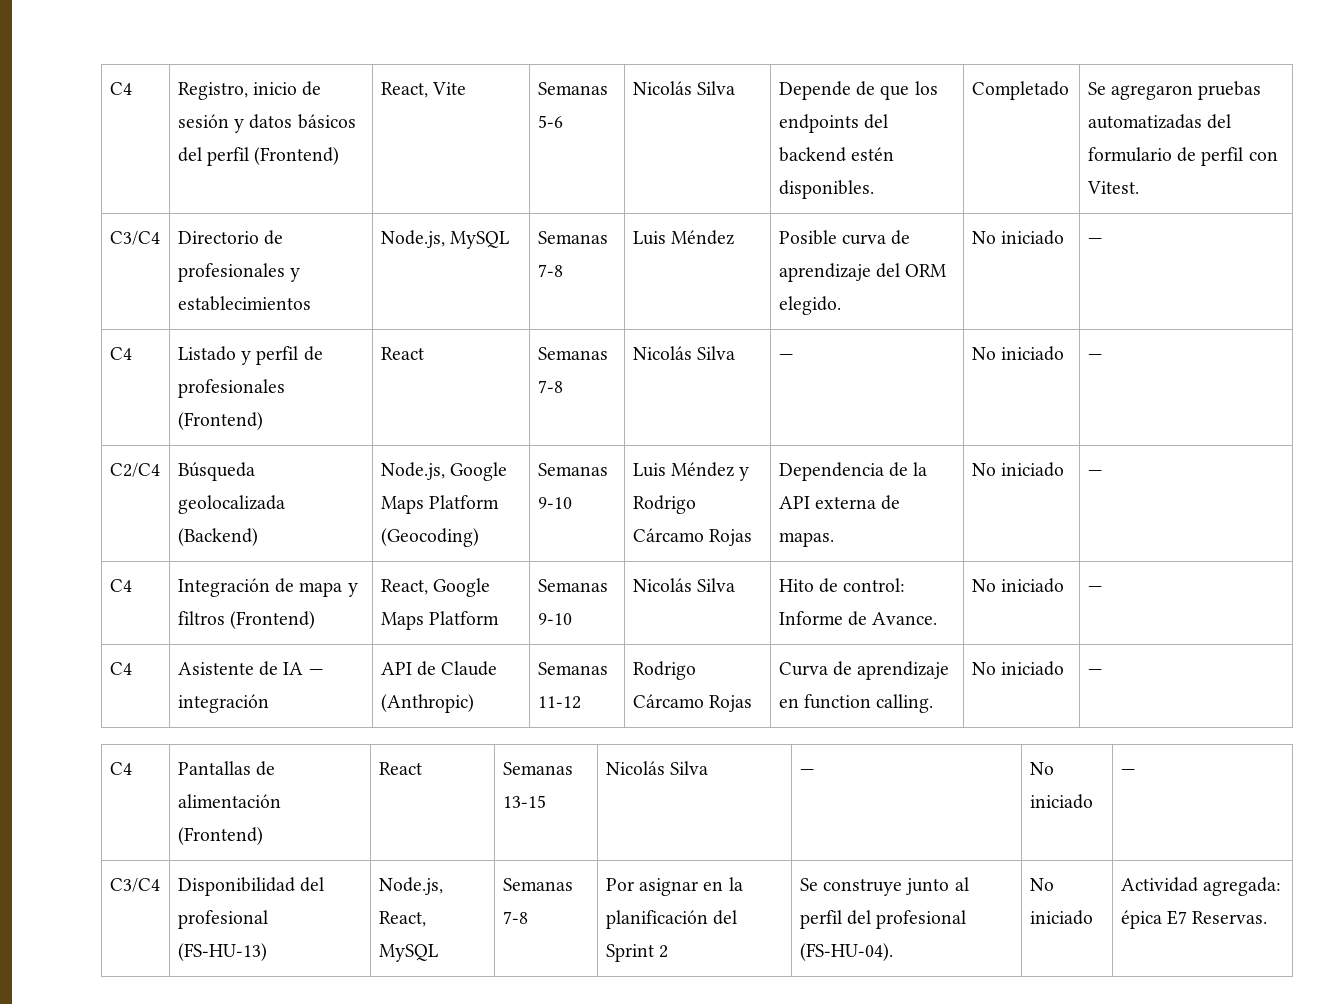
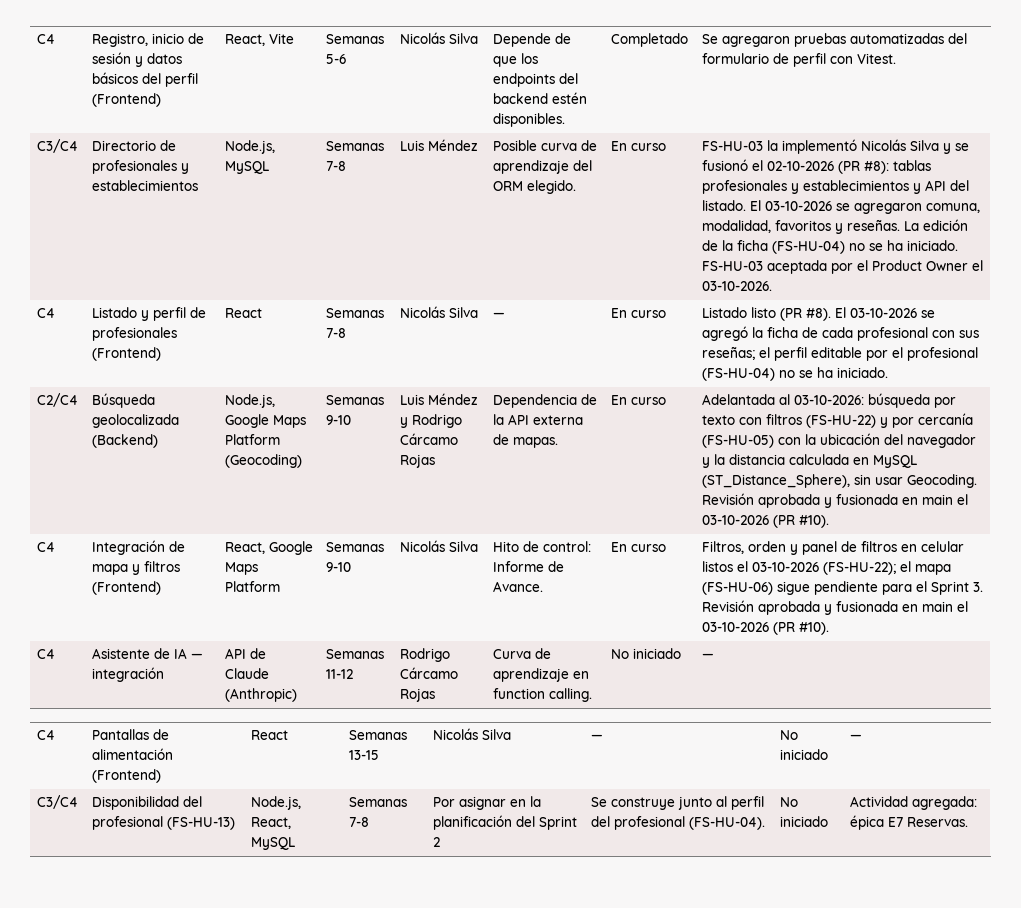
[971,230,1065,245] [1087,238,1102,244] No iniciado | — -> [610,141,666,151] [701,139,969,154] [701,159,931,174] [701,180,969,194] [701,200,980,214] [701,219,968,234] [701,240,958,254] [701,260,983,274] [701,281,772,291] En curso | FS-HU-03 la implementó Nicolás Silva y se fusionó el 02-10-2026 (PR #8): tablas profesionales y establecimientos y API del listado. El 03-10-2026 se agregaron comuna, modalidad, favoritos y reseñas. La edición de la ficha (FS-HU-04) no se ha iniciado. FS-HU-03 aceptada por el Product Owner el 03-10-2026.
[971,346,1065,361] [1087,354,1102,360] No iniciado | — -> [610,308,666,318] [701,307,935,321] [701,326,979,341] [701,346,978,361] [701,367,888,381] En curso | Listado listo (PR #8). El 03-10-2026 se agregó la ficha de cada profesional con sus reseñas; el perfil editable por el profesional (FS-HU-04) no se ha iniciado.
[971,462,1065,477] [1087,470,1102,476] No iniciado | — -> [610,395,666,405] [701,393,956,408] [701,413,973,428] [701,433,976,448] [701,454,917,468] [701,474,977,488] [701,493,968,508] [701,515,829,528] En curso | Adelantada al 03-10-2026: búsqueda por texto con filtros (FS-HU-22) y por cercanía (FS-HU-05) con la ubicación del navegador y la distancia calculada en MySQL (ST_Distance_Sphere), sin usar Geocoding. Revisión aprobada y fusionada en main el 03-10-2026 (PR #10).
[971,578,1065,593] [1087,586,1102,592] No iniciado | — -> [610,542,666,552] [701,541,964,555] [701,561,951,575] [701,581,983,595] [701,600,968,615] [701,622,829,635] En curso | Filtros, orden y panel de filtros en celular listos el 03-10-2026 (FS-HU-22); el mapa (FS-HU-06) sigue pendiente para el Sprint 3. Revisión aprobada y fusionada en main el 03-10-2026 (PR #10).

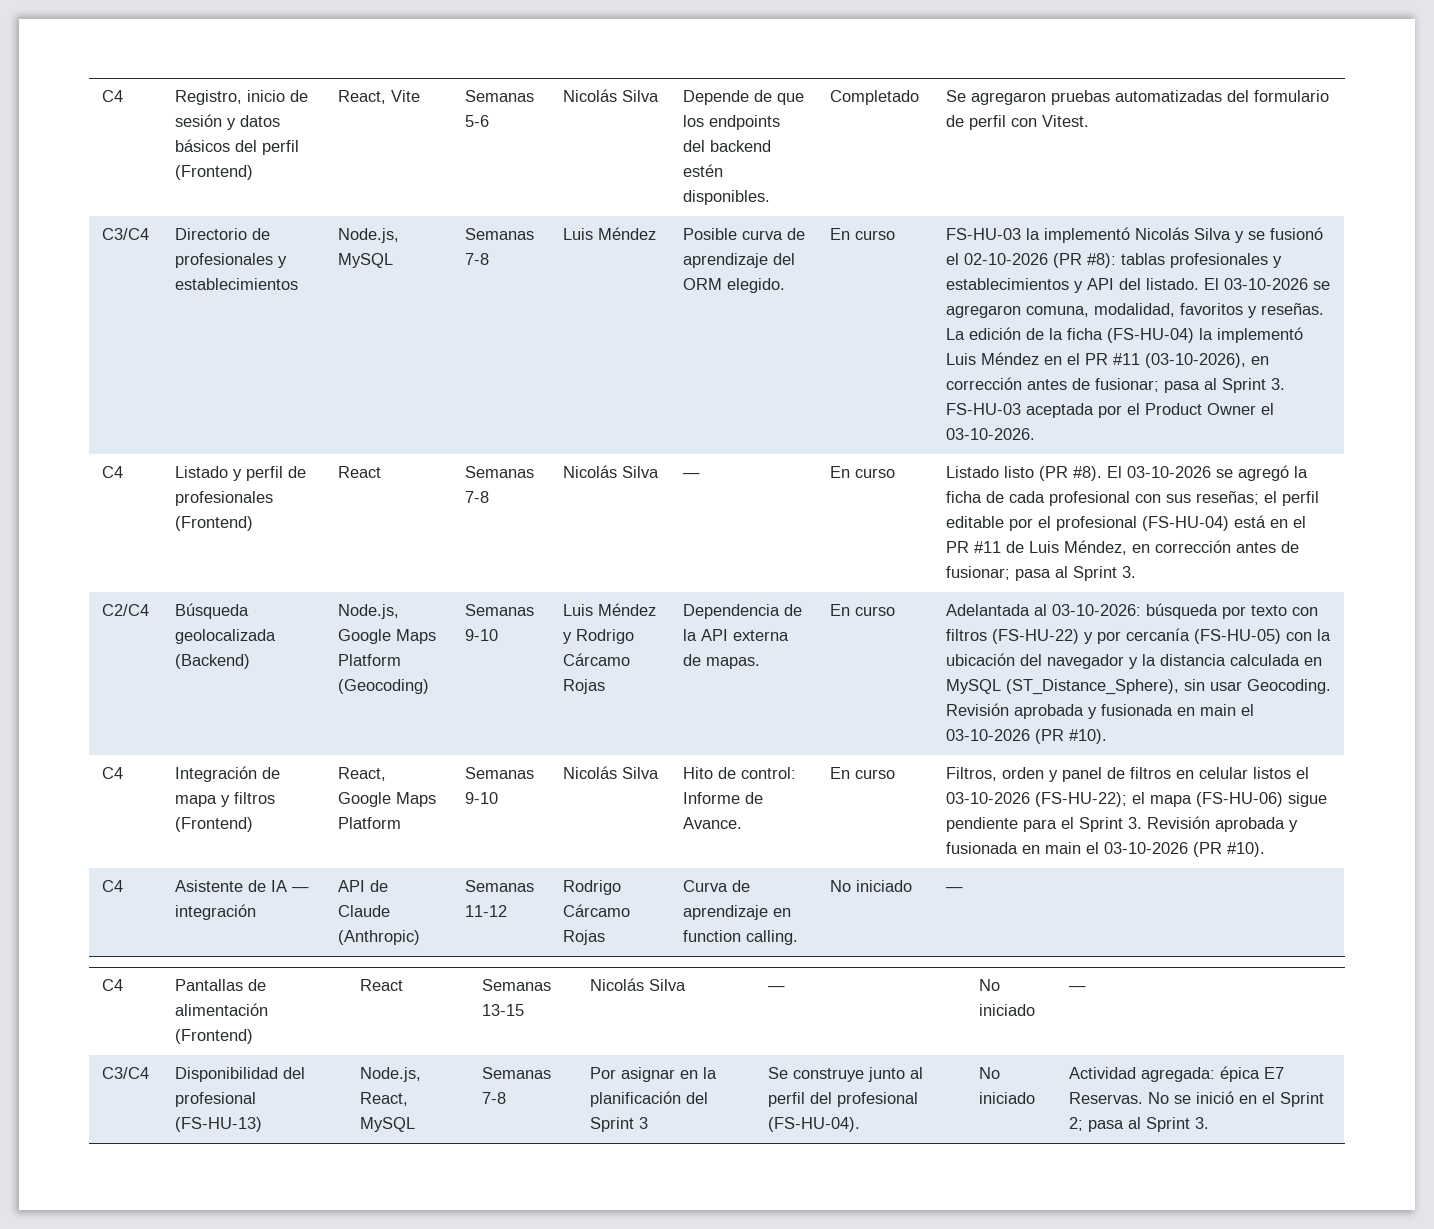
[848,240,958,251] no se ha iniciado. -> [1198,327,1303,343] [945,352,1269,368] [945,377,1285,393] la implementó Luis Méndez en el PR #11 (03-10-2026), en corrección antes de fusionar; pasa al Sprint 3.
[778,367,888,378] no se ha iniciado. -> [1233,515,1306,528] [945,540,1299,555] [945,566,1136,581] está en el PR #11 de Luis Méndez, en corrección antes de fusionar; pasa al Sprint 3.
[432,837,440,847] 2 -> [638,1117,648,1129] 3
(968, 822) none -> [1147,1091,1324,1107] [1068,1117,1209,1132] No se inició en el Sprint 2; pasa al Sprint 3.

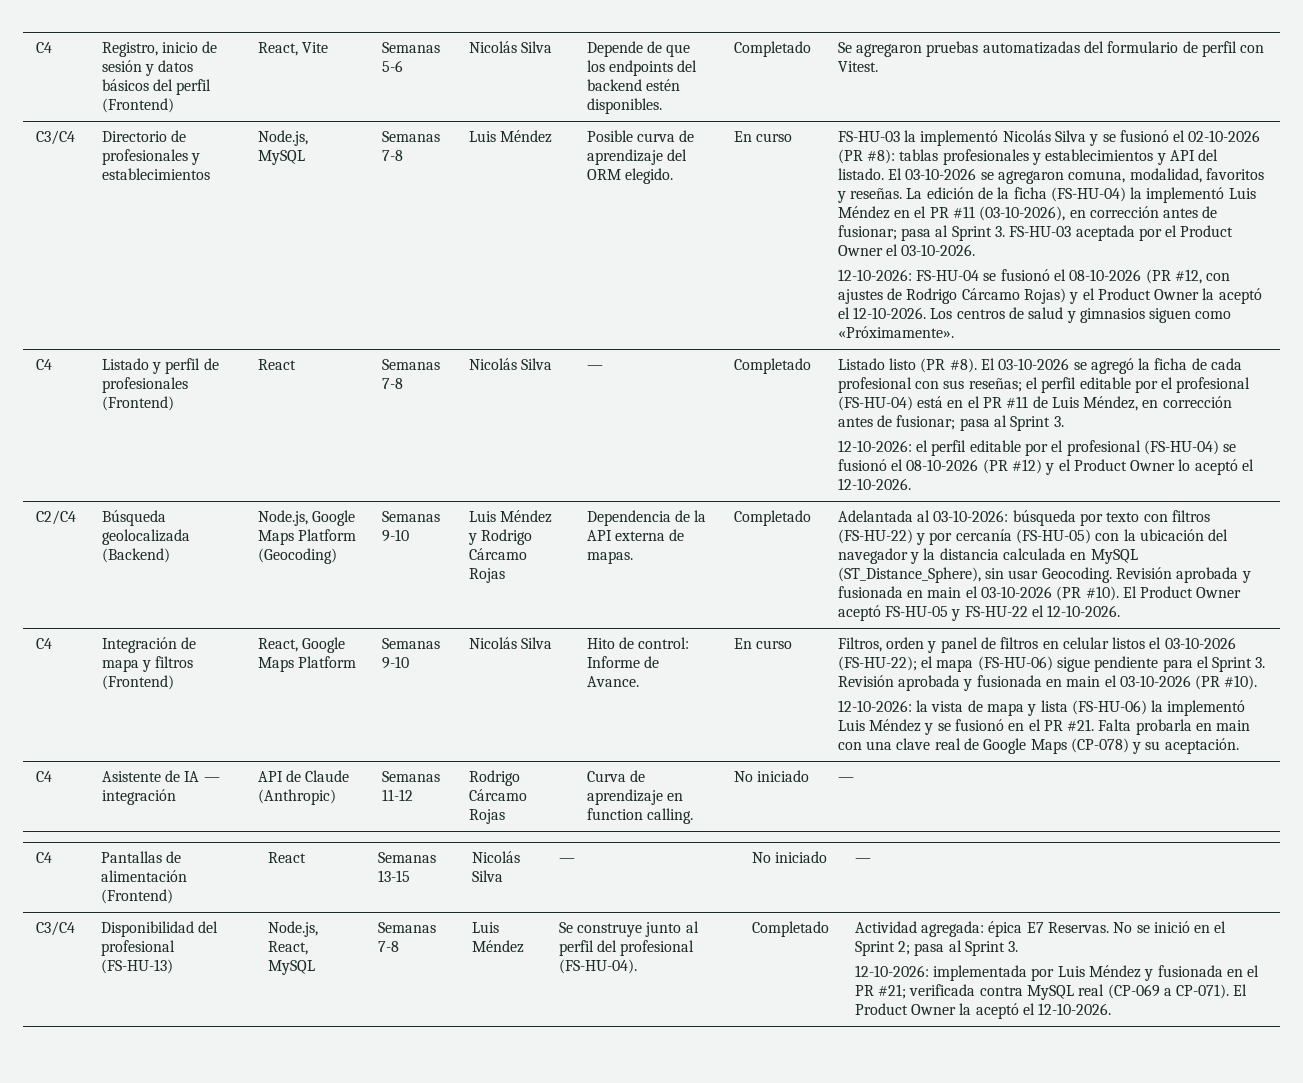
(1035, 434) none -> [837,269,1231,284] [837,288,1262,304] [837,307,1232,323] [837,326,954,338] // 12-10-2026: FS-HU-04 se fusionó el 08-10-2026 (PR #12, con ajustes de Rodrigo Cárcamo Rojas) y el Product Owner la aceptó el 12-10-2026. Los centros de salud y gimnasios siguen como «Próximamente».
[829,466,895,478] En curso -> [733,358,811,374] Completado
(1136, 572) none -> [837,440,1237,456] [837,459,1255,475] [837,478,911,490] // 12-10-2026: el perfil editable por el profesional (FS-HU-04) se fusionó el 08-10-2026 (PR #12) y el Product Owner lo aceptó el 12-10-2026.
[829,604,895,616] En curso -> [733,510,811,526] Completado
(1107, 736) none -> [1122,586,1242,598] [837,605,1121,621] El Product Owner aceptó FS-HU-05 y FS-HU-22 el 12-10-2026.
(1265, 849) none -> [837,700,1246,716] [837,719,1251,735] [837,738,1239,754] // 12-10-2026: la vista de mapa y lista (FS-HU-06) la implementó Luis Méndez y se fusionó en el PR #21. Falta probarla en main con una clave real de Google Maps (CP-078) y su aceptación.
[589,1067,717,1082] [589,1091,708,1107] [589,1117,648,1132] Por asignar en la planificación del Sprint 3 -> [471,922,499,933] [471,940,524,953] Luis Méndez
[978,1067,1000,1079] [978,1092,1035,1104] No iniciado -> [751,921,829,937] Completado
(1209, 1123) none -> [854,965,1260,981] [854,984,1248,1000] [854,1003,1112,1019] // 12-10-2026: implementada por Luis Méndez y fusionada en el PR #21; verificada contra MySQL real (CP-069 a CP-071). El Product Owner la aceptó el 12-10-2026.

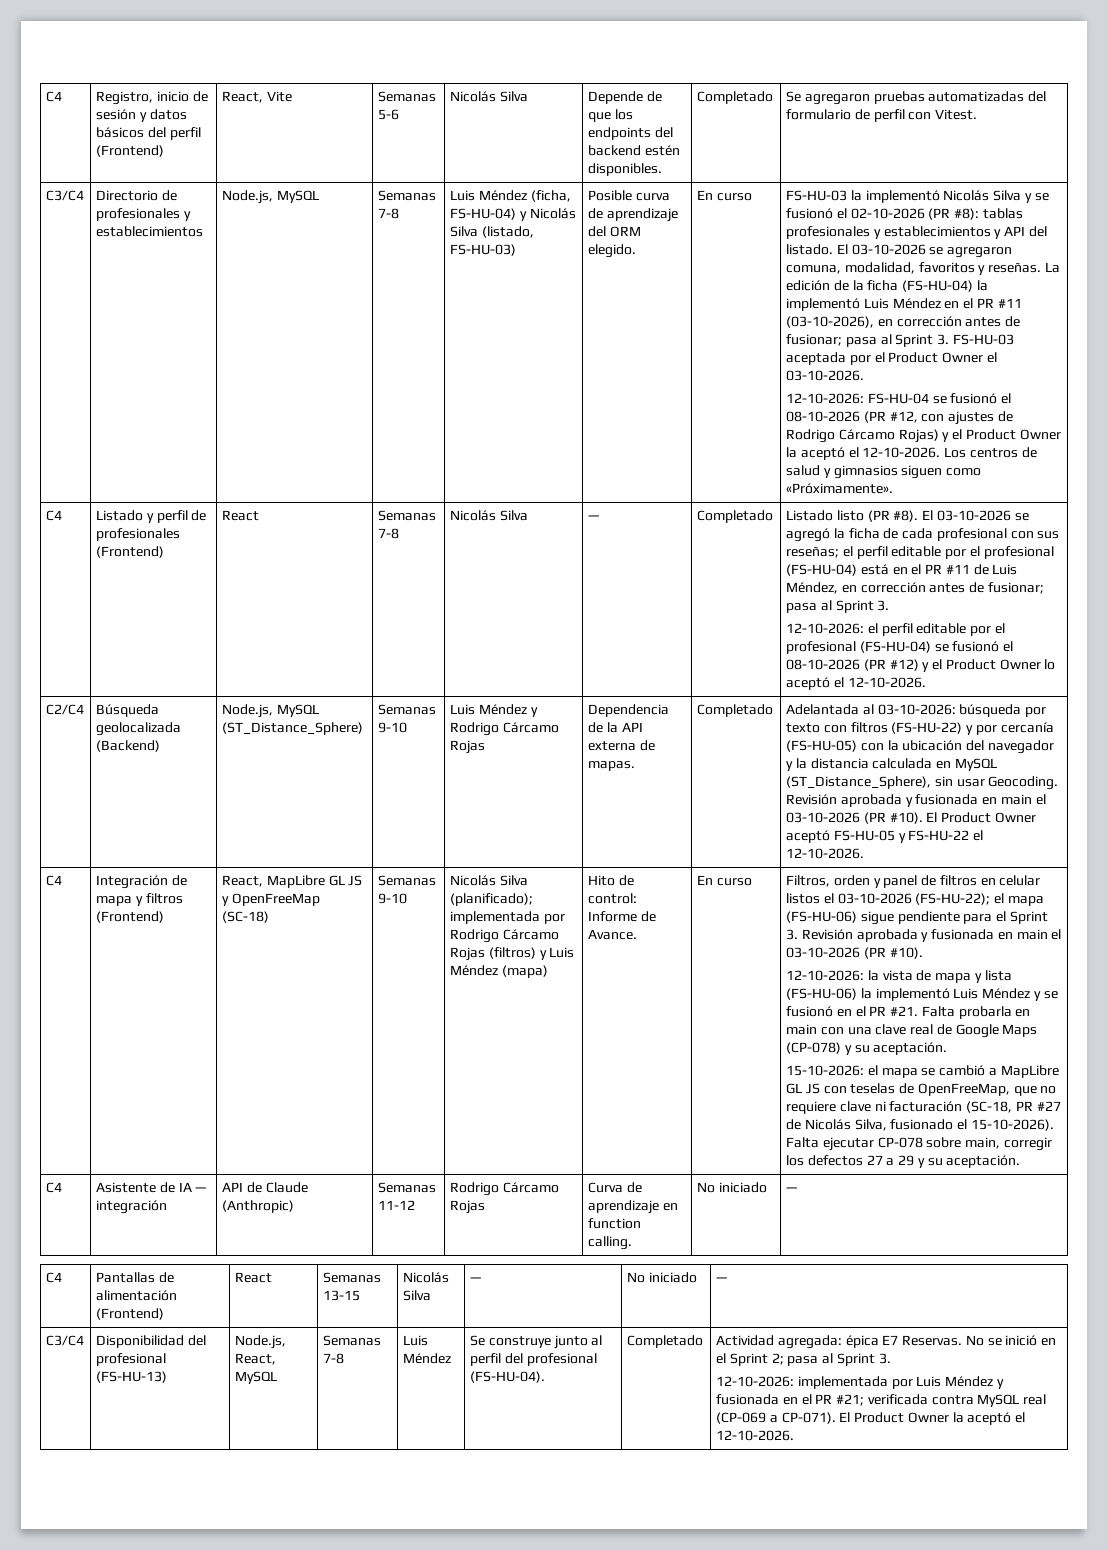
(552, 136) none -> [530,190,571,202] [449,208,576,221] [449,226,534,238] [449,244,516,256] (ficha, FS-HU-04) y Nicolás Silva (listado, FS-HU-03)
[311,510,355,526] [257,529,356,545] [257,548,337,564] Google Maps Platform (Geocoding) -> [276,704,319,717] [221,722,363,735] MySQL (ST_Distance_Sphere)
[301,637,345,653] [257,656,356,672] [381,638,440,649] [381,656,409,669] [468,637,552,649] Google Maps Platform | Semanas 9-10 | Nicolás Silva -> [266,875,363,888] [221,893,320,906] [221,911,269,923] [377,875,436,886] [377,893,407,904] [449,875,528,886] [449,893,533,906] [449,911,565,924] [449,929,559,943] [449,947,575,961] [449,965,548,978] MapLibre GL JS y OpenFreeMap (SC-18) | Semanas 9-10 | Nicolás Silva (planificado); implementada por Rodrigo Cárcamo Rojas (filtros) y Luis Méndez (mapa)
(1239, 746) none -> [785,1065,1059,1078] [785,1083,1057,1096] [785,1101,1061,1114] [785,1119,1054,1131] [785,1137,1052,1151] [785,1155,1021,1168] // 15-10-2026: el mapa se cambió a MapLibre GL JS con teselas de OpenFreeMap, que no requiere clave ni facturación (SC-18, PR #27 de Nicolás Silva, fusionado el 15-10-2026). Falta ejecutar CP-078 sobre main, corregir los defectos 27 a 29 y su aceptación.

